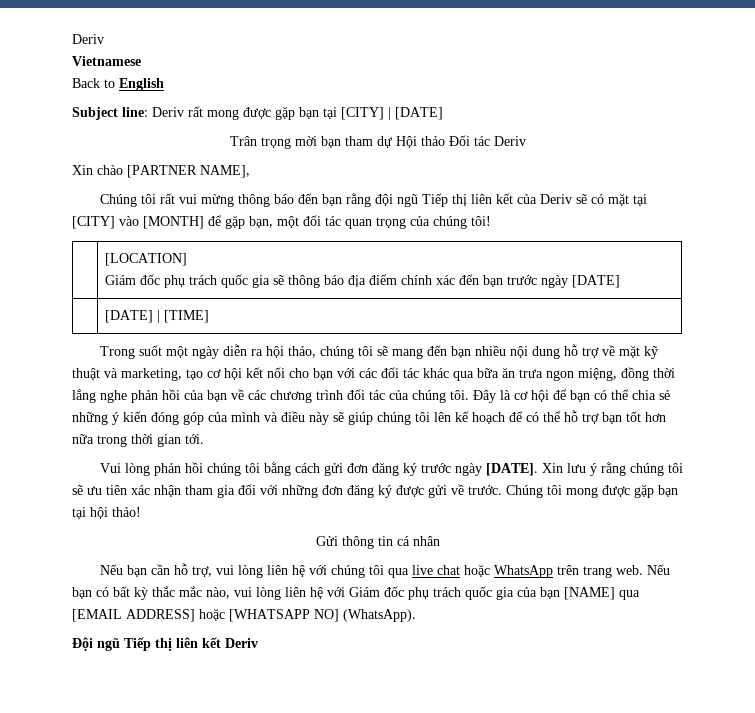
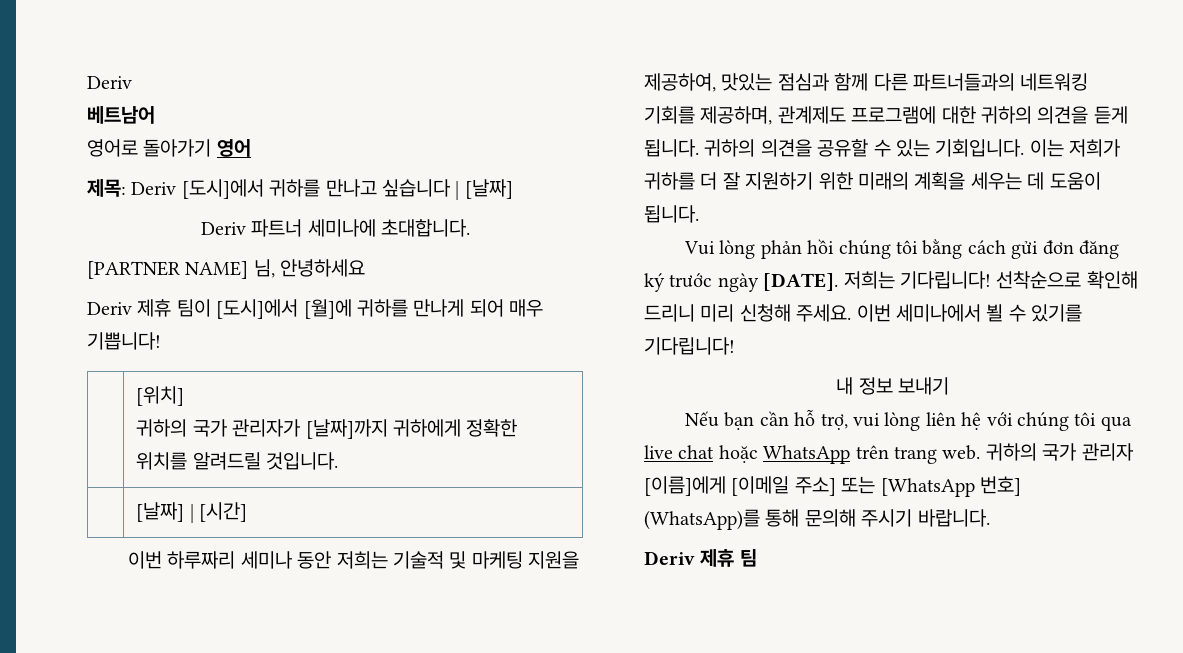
[72,34,104,44] [72,56,141,66] [72,78,164,91] [72,106,443,120] [229,135,526,149] [72,165,250,178] [99,193,647,207] [72,215,491,229] [105,253,188,266] [105,274,621,288] [105,310,210,323] [99,344,658,359] [72,367,675,381] [72,389,670,403] [72,410,666,425] [72,434,204,447] Deriv // Vietnamese // Back to English // Subject line: Deriv rất mong được gặp bạn tại [CITY] | [DATE] // Trân trọng mời bạn tham dự Hội thảo Đối tác Deriv // Xin chào [PARTNER NAME], // Chúng tôi rất vui mừng thông báo đến bạn rằng đội ngũ Tiếp thị liên kết của Deriv sẽ có mặt tại [CITY] vào [MONTH] để gặp bạn, một đối tác quan trọng của chúng tôi! // | [LOCATION] // Giám đốc phụ trách quốc gia sẽ thông báo địa điểm chính xác đến bạn trước ngày [DATE] // | [DATE] | [TIME] // Trong suốt một ngày diễn ra hội thảo, chúng tôi sẽ mang đến bạn nhiều nội dung hỗ trợ về mặt kỹ thuật và marketing, tạo cơ hội kết nối cho bạn với các đối tác khác qua bữa ăn trưa ngon miệng, đồng thời lắng nghe phản hồi của bạn về các chương trình đối tác của chúng tôi. Đây là cơ hội để bạn có thể chia sẻ những ý kiến đóng góp của mình và điều này sẽ giúp chúng tôi lên kế hoạch để có thể hỗ trợ bạn tốt hơn nữa trong thời gian tới. -> [87,76,132,89] [87,106,155,124] [87,139,251,157] [87,179,513,200] [200,219,471,237] [87,259,366,279] [87,299,544,319] [87,332,161,350] [136,386,185,406] [136,419,518,439] [136,452,339,470] [136,502,248,523] [127,551,580,569] [644,73,1089,92] [644,106,1128,125] [644,139,1121,157] [644,172,1101,190] [644,205,699,223] Deriv // 베트남어 // 영어로 돌아가기 영어 // 제목: Deriv [도시]에서 귀하를 만나고 싶습니다 | [날짜] // Deriv 파트너 세미나에 초대합니다. // [PARTNER NAME] 님, 안녕하세요 // Deriv 제휴 팀이 [도시]에서 [월]에 귀하를 만나게 되어 매우 기쁩니다! // | [위치] // 귀하의 국가 관리자가 [날짜]까지 귀하에게 정확한 위치를 알려드릴 것입니다. // | [날짜] | [시간] // 이번 하루짜리 세미나 동안 저희는 기술적 및 마케팅 지원을 제공하여, 맛있는 점심과 함께 다른 파트너들과의 네트워킹 기회를 제공하며, 관계제도 프로그램에 대한 귀하의 의견을 듣게 됩니다. 귀하의 의견을 공유할 수 있는 기회입니다. 이는 저희가 귀하를 더 잘 지원하기 위한 미래의 계획을 세우는 데 도움이 됩니다.
[541,462,683,476] [72,484,678,498] [72,507,141,519] [315,536,440,549] Xin lưu ý rằng chúng tôi sẽ ưu tiên xác nhận tham gia đối với những đơn đăng ký được gửi về trước. Chúng tôi mong được gặp bạn tại hội thảo! // Gửi thông tin cá nhân -> [843,271,1138,289] [644,304,1083,322] [644,337,735,355] [836,377,949,395] 저희는 기다립니다! 선착순으로 확인해 드리니 미리 신청해 주세요. 이번 세미나에서 뵐 수 있기를 기다립니다! // 내 정보 보내기
[646,564,670,575] [72,586,640,600] [72,608,416,622] [72,637,258,651] Nếu bạn có bất kỳ thắc mắc nào, vui lòng liên hệ với Giám đốc phụ trách quốc gia của bạn [NAME] qua [EMAIL ADDRESS] hoặc [WHATSAPP NO] (WhatsApp). // Đội ngũ Tiếp thị liên kết Deriv -> [985,443,1134,461] [644,476,1021,497] [644,509,990,530] [644,549,757,567] 귀하의 국가 관리자 [이름]에게 [이메일 주소] 또는 [WhatsApp 번호] (WhatsApp)를 통해 문의해 주시기 바랍니다. // Deriv 제휴 팀

